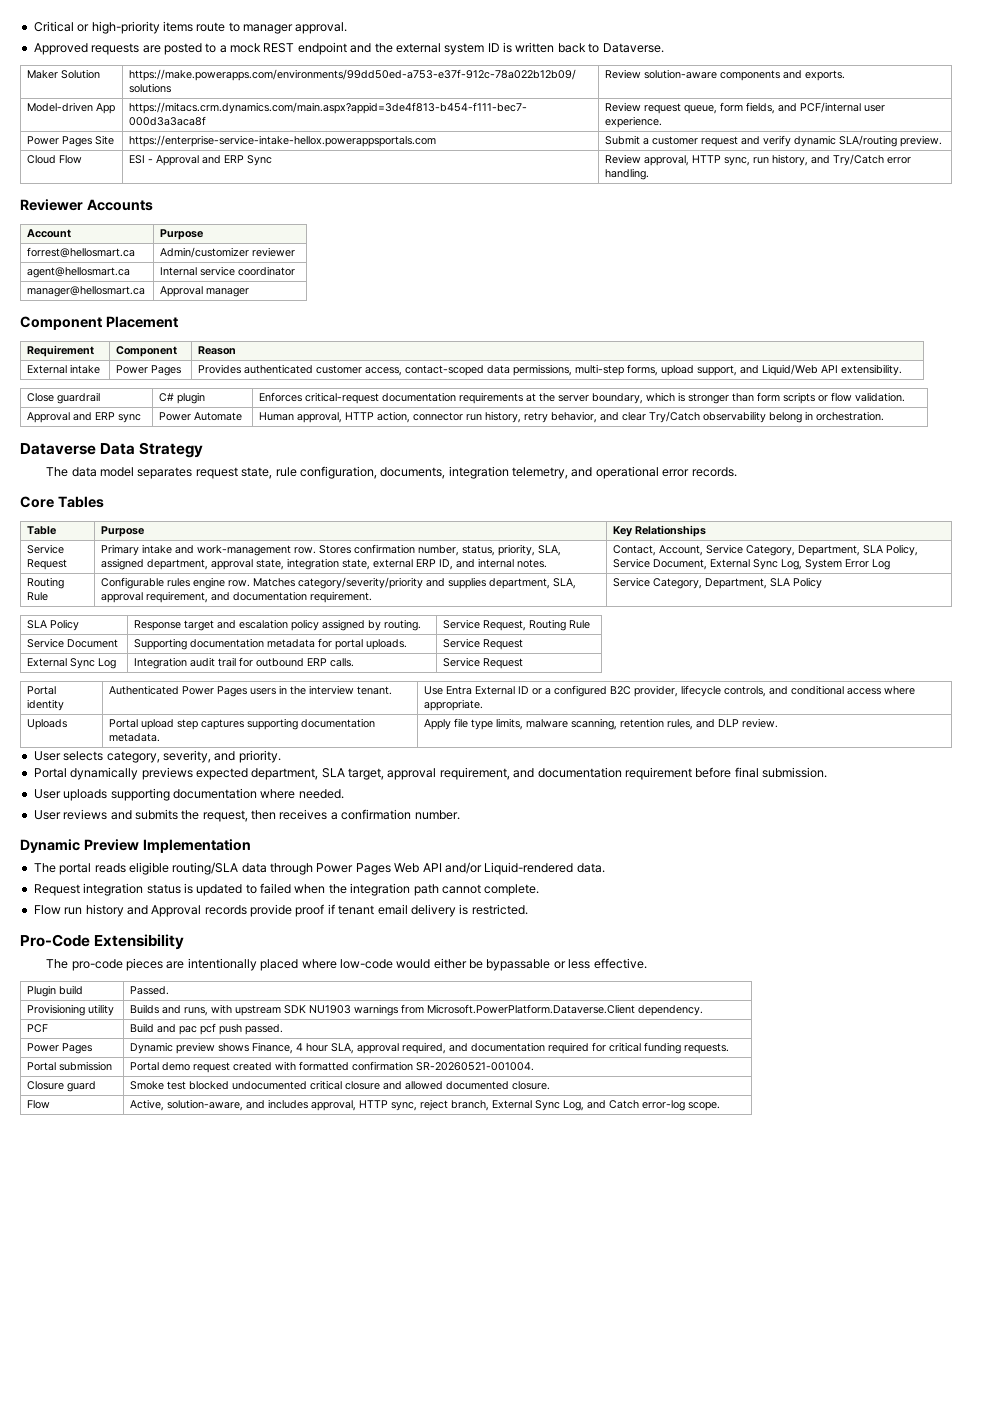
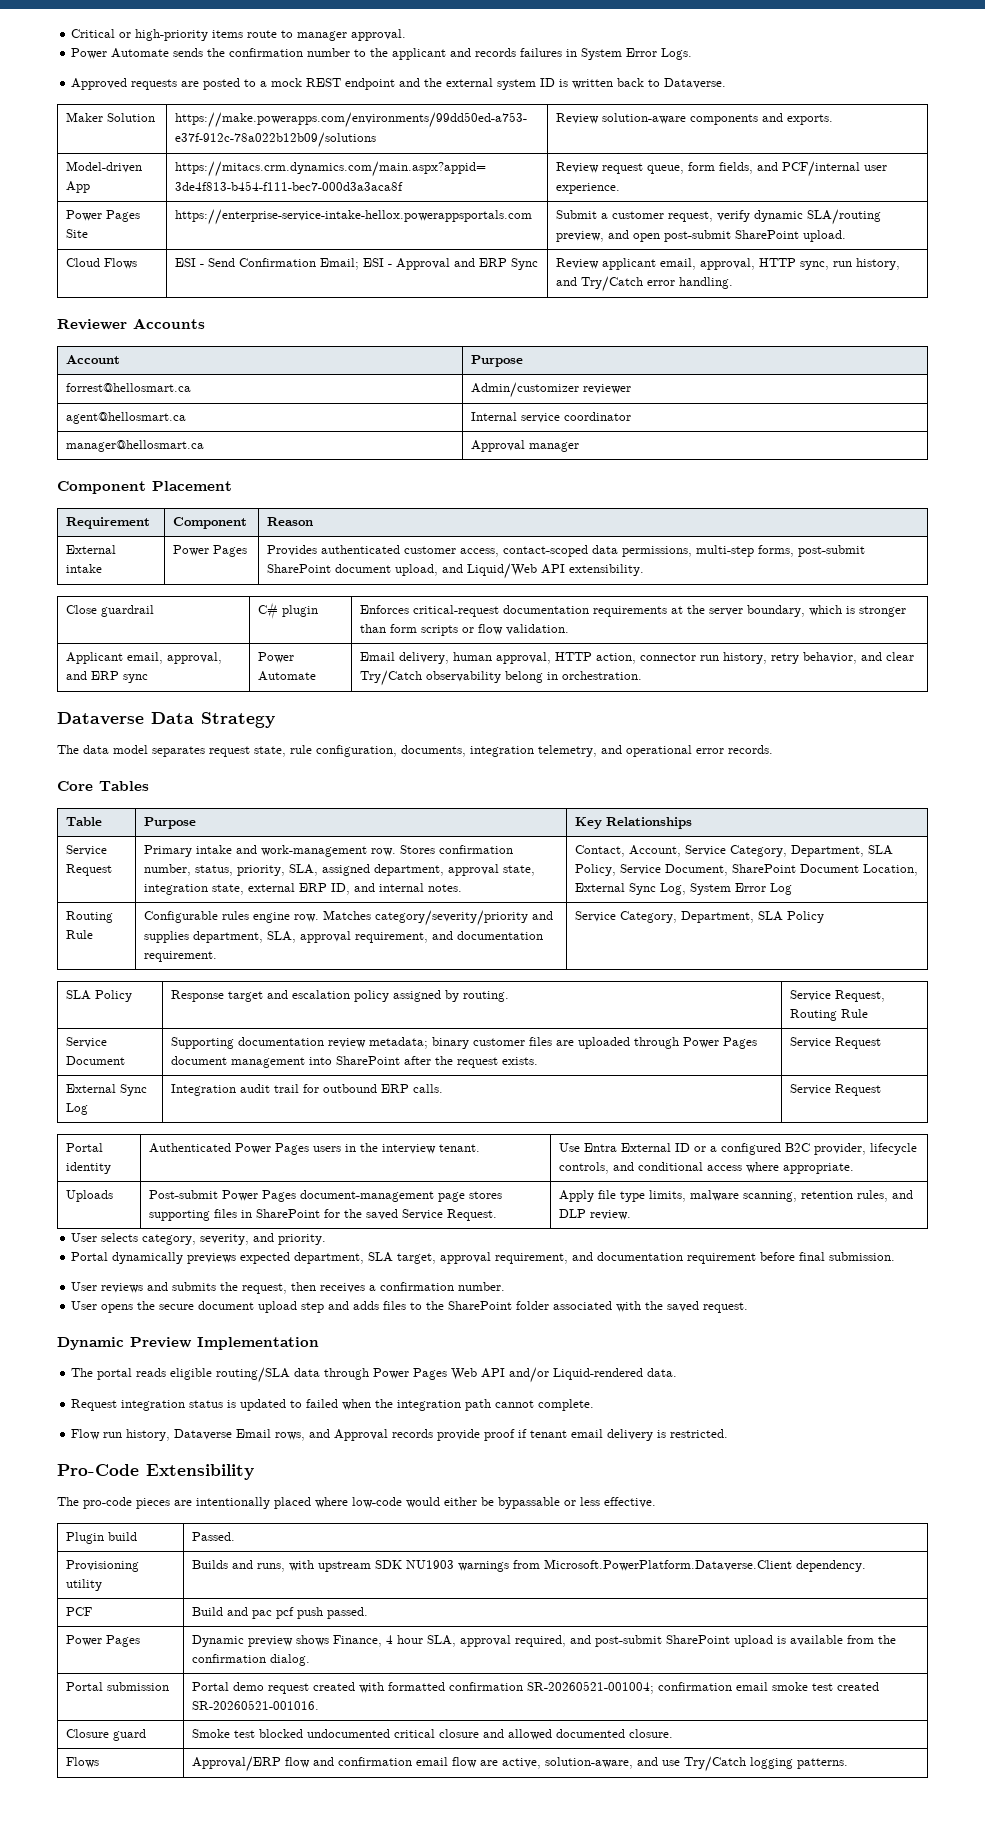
(348, 28) none -> [71,48,693,60] // Power Automate sends the confirmation number to the applicant and records failures in System Error Logs.
[701,136,761,147] request and -> [668,211,714,222] request,
[900,135,943,147] preview. -> [556,230,847,242] preview, and open post-submit SharePoint upload.
[59,155,83,164] [129,155,154,164] Flow | ESI - -> [104,258,138,269] [175,258,393,270] Flows | ESI - Send Confirmation Email; ESI -
(642, 159) none -> [602,258,697,270] applicant email,
[661,365,738,376] upload support, -> [798,545,866,557] [267,564,439,576] post-submit SharePoint document upload,
[27,412,71,423] Approval -> [66,652,223,664] Applicant email, approval,
[259,412,295,421] Human -> [360,652,493,664] Email delivery, human
(708, 564) none -> [732,864,919,876] SharePoint Document Location,
[267,638,408,650] metadata for portal uploads. -> [328,1037,758,1049] [171,1056,539,1068] review metadata; binary customer files are uploaded through Power Pages document management into SharePoint after the request exists.
[109,718,376,730] [109,733,161,742] Portal upload step captures supporting documentation metadata. -> [149,1190,503,1202] [149,1209,498,1221] Post-submit Power Pages document-management page stores supporting files in SharePoint for the saved Service Request.
[33,788,344,801] // User uploads supporting documentation where needed. -> (896, 1256) none
(460, 815) none -> [71,1301,749,1313] // User opens the secure document upload step and adds files to the SharePoint folder associated with the saved request.
[85,904,124,917] history -> [126,1429,306,1441] history, Dataverse Email rows,
[471,1042,730,1054] documentation required for critical funding requests. -> [595,1635,897,1647] [192,1654,311,1666] post-submit SharePoint upload is available from the confirmation dialog.
[416,1062,535,1071] SR-20260521-001004. -> [527,1681,880,1694] [192,1700,320,1710] SR-20260521-001004; confirmation email smoke test created SR-20260521-001016.
[27,1100,51,1109] [130,1099,721,1111] Flow | Active, solution-aware, and includes approval, HTTP sync, reject branch, External Sync Log, and Catch error-log scope. -> [66,1757,100,1768] [192,1756,849,1772] Flows | Approval/ERP flow and confirmation email flow are active, solution-aware, and use Try/Catch logging patterns.

